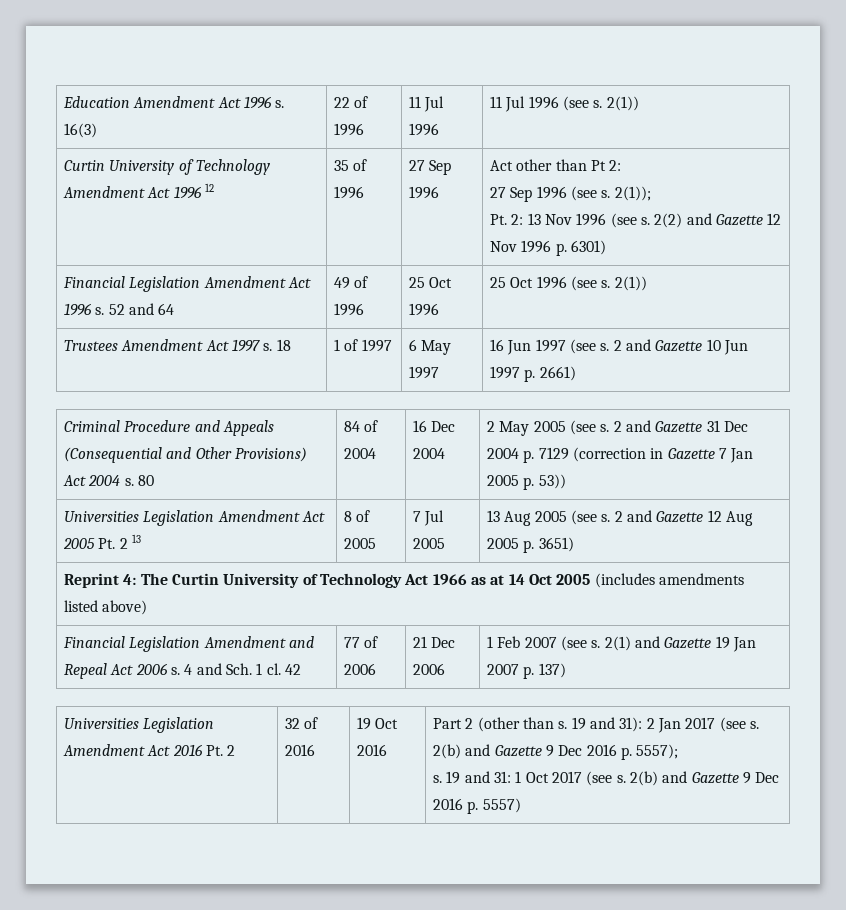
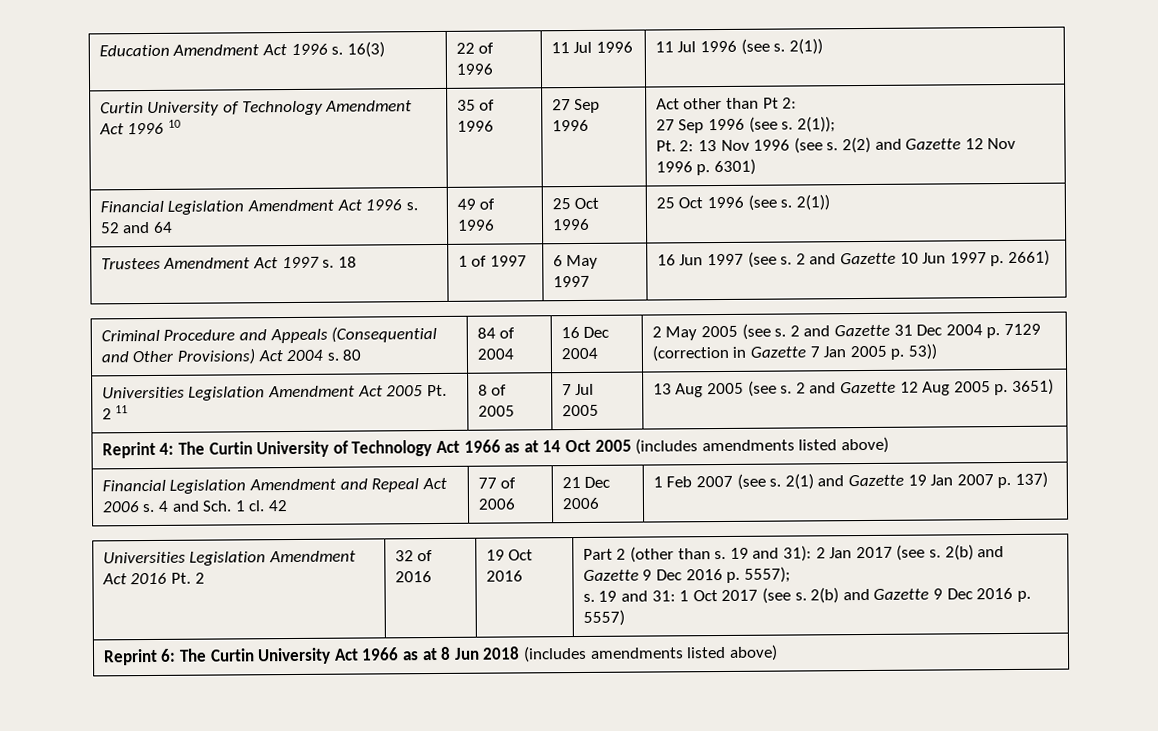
[205,183,215,192] 12 -> [168,119,182,128] 10
[132,534,142,543] 13 -> [115,405,129,414] 11
(521, 805) none -> [102,644,778,666] // Reprint 6: The Curtin University Act 1966 as at 8 Jun 2018 (includes amendments listed above)

